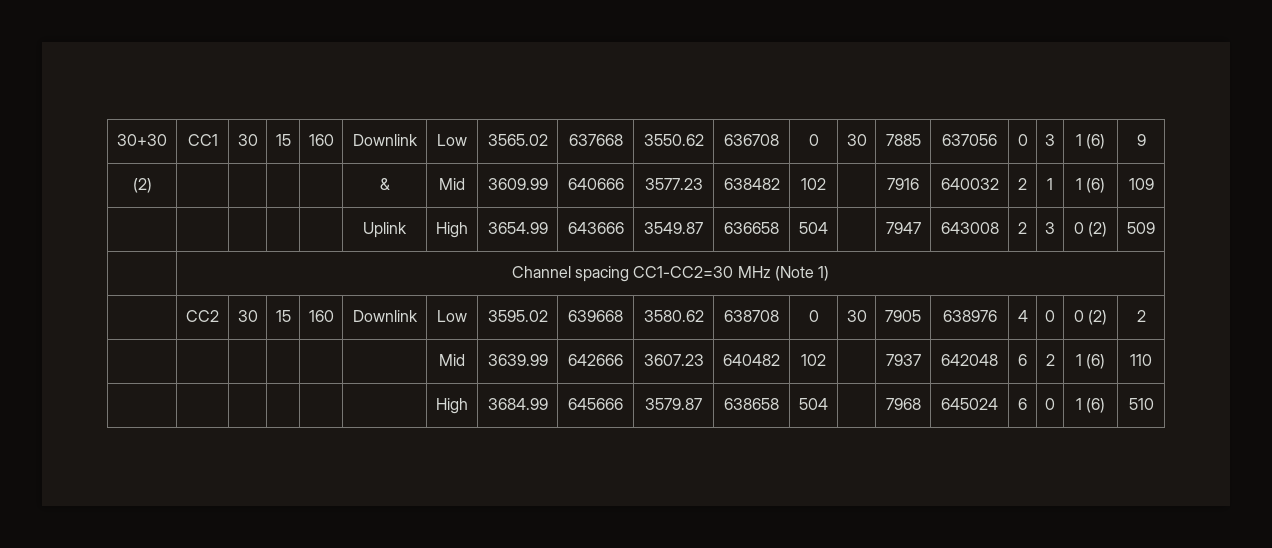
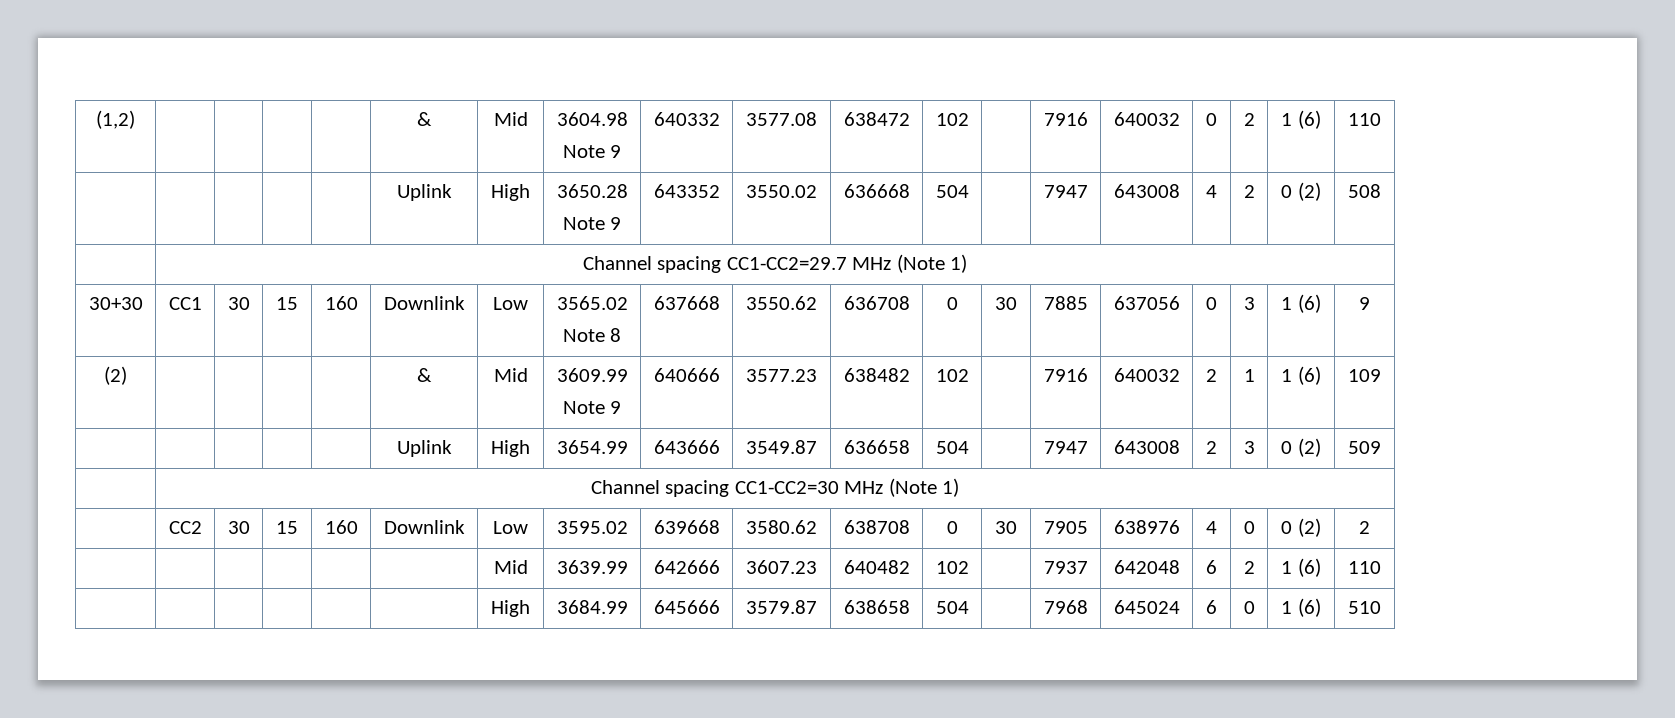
(117, 140) none -> [96,110,135,129] [417,112,432,126] [493,112,528,126] [556,112,628,126] [562,145,622,158] [653,112,720,126] [746,112,817,126] [843,112,910,126] [935,113,969,126] [1043,112,1088,126] [1113,112,1180,126] [1206,113,1217,126] [1243,113,1255,126] [1281,110,1321,129] [1348,113,1381,126] [396,184,452,201] [491,184,530,201] [556,184,628,198] [562,217,622,230] [653,184,720,198] [746,185,817,198] [843,184,910,198] [935,185,969,198] [1043,185,1088,198] [1113,184,1180,198] [1206,185,1217,198] [1243,185,1255,198] [1281,182,1321,201] [1348,184,1381,198] [582,254,968,273] (1,2) | | | | | & | Mid | 3604.98 // Note 9 | 640332 | 3577.08 | 638472 | 102 | | 7916 | 640032 | 0 | 2 | 1 (6) | 110 // | | | | | Uplink | High | 3650.28 // Note 9 | 643352 | 3550.02 | 636668 | 504 | | 7947 | 643008 | 4 | 2 | 0 (2) | 508 // | Channel spacing CC1-CC2=29.7 MHz (Note 1) //
(548, 140) none -> [562,328,622,342] // Note 8
(548, 184) none -> [562,401,622,414] // Note 9

